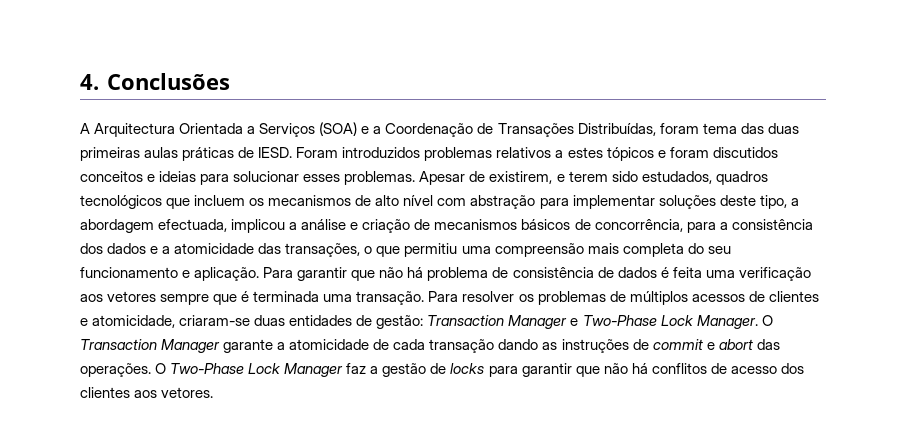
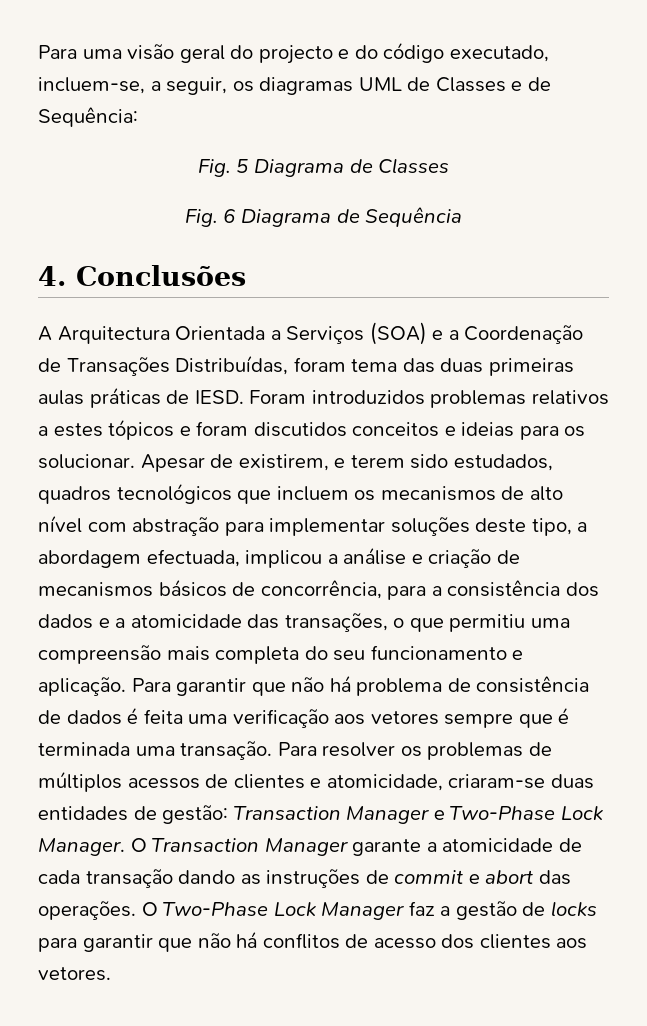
(80, 82) none -> [38,42,549,64] [38,77,551,95] [38,107,138,127] [197,158,450,177] [184,207,463,227] Para uma visão geral do projecto e do código executado, incluem-se, a seguir, os diagramas UML de Classes e de Sequência: // Fig. 5 Diagrama de Classes // Fig. 6 Diagrama de Sequência //
[233,171,416,185] solucionar esses problemas. -> [564,426,586,437] [38,454,135,469] os solucionar.

